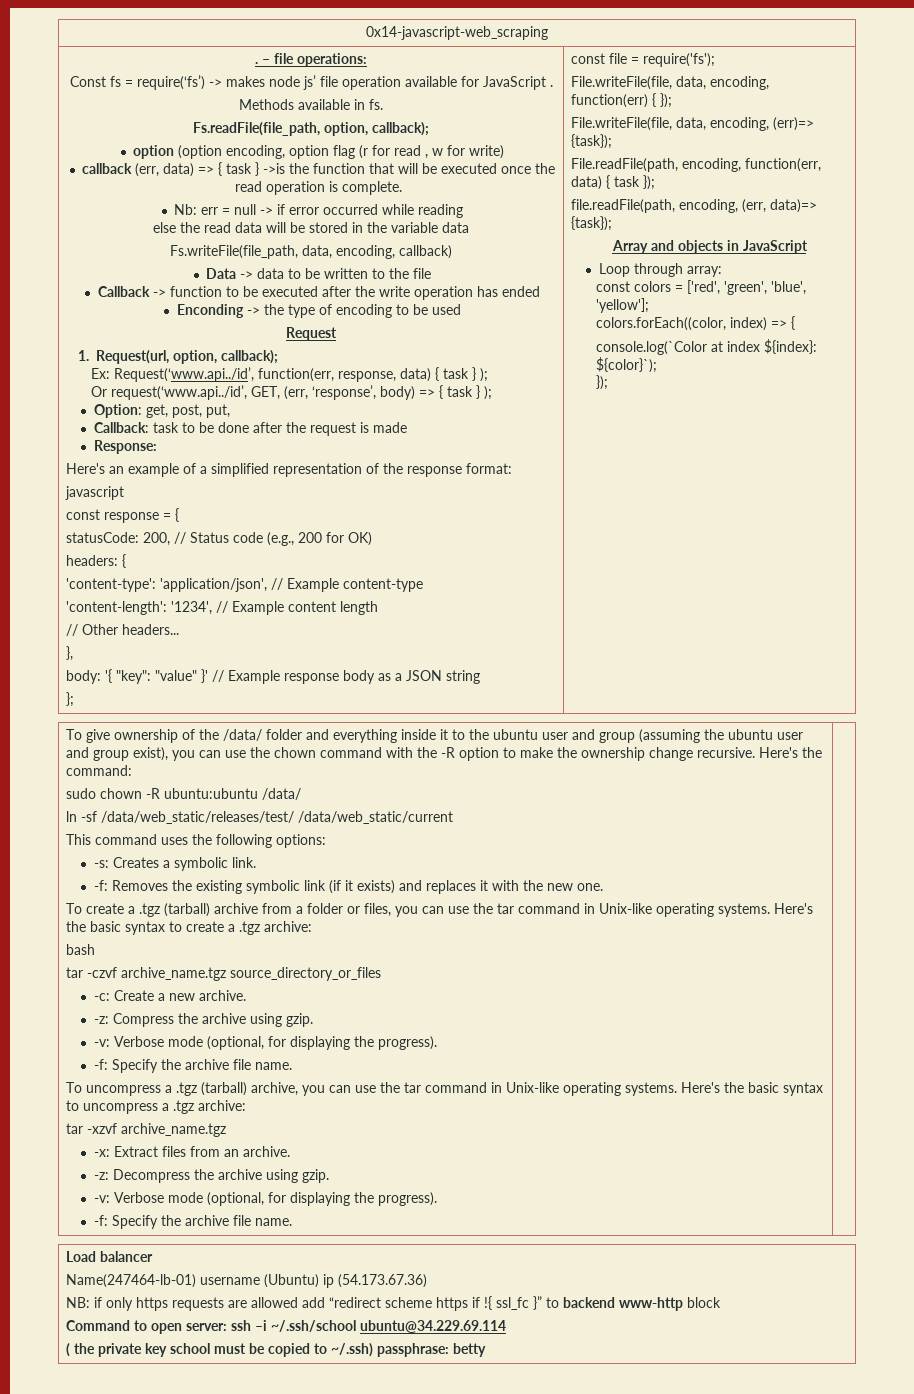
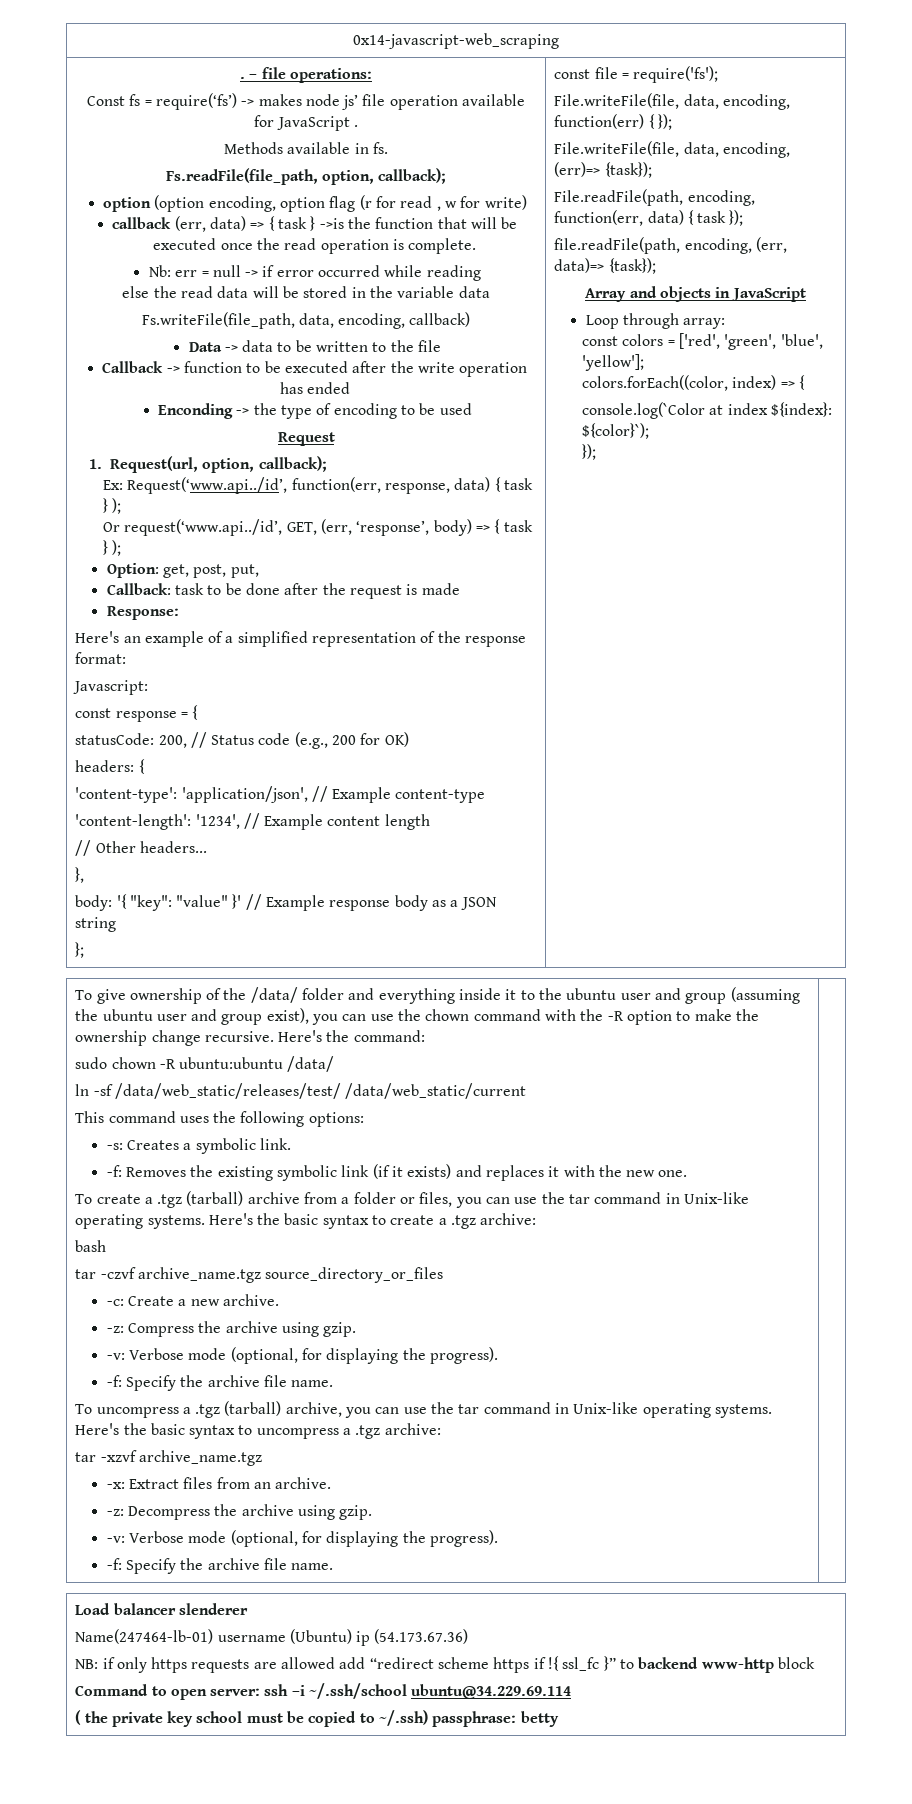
[64,486,124,500] javascript -> [73,680,149,695] Javascript:
(153, 1256) none -> [178,1603,248,1615] slenderer

